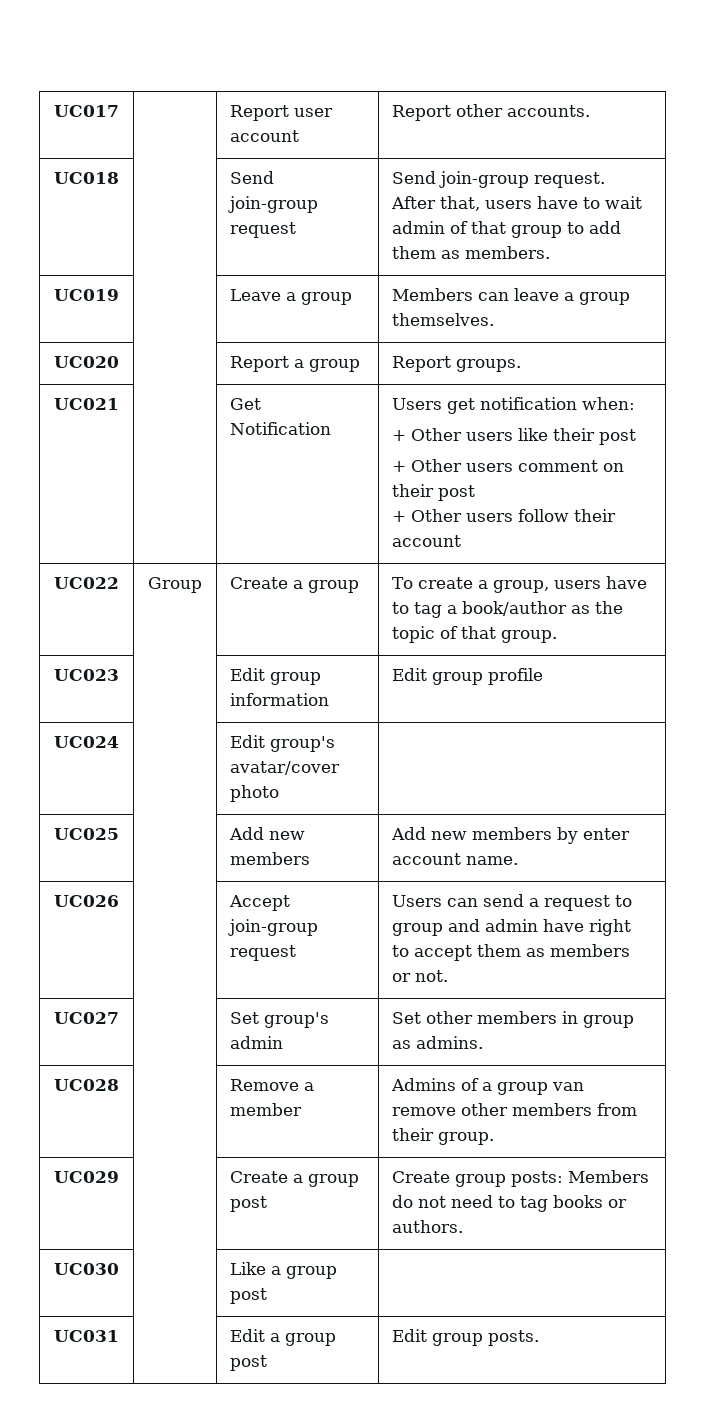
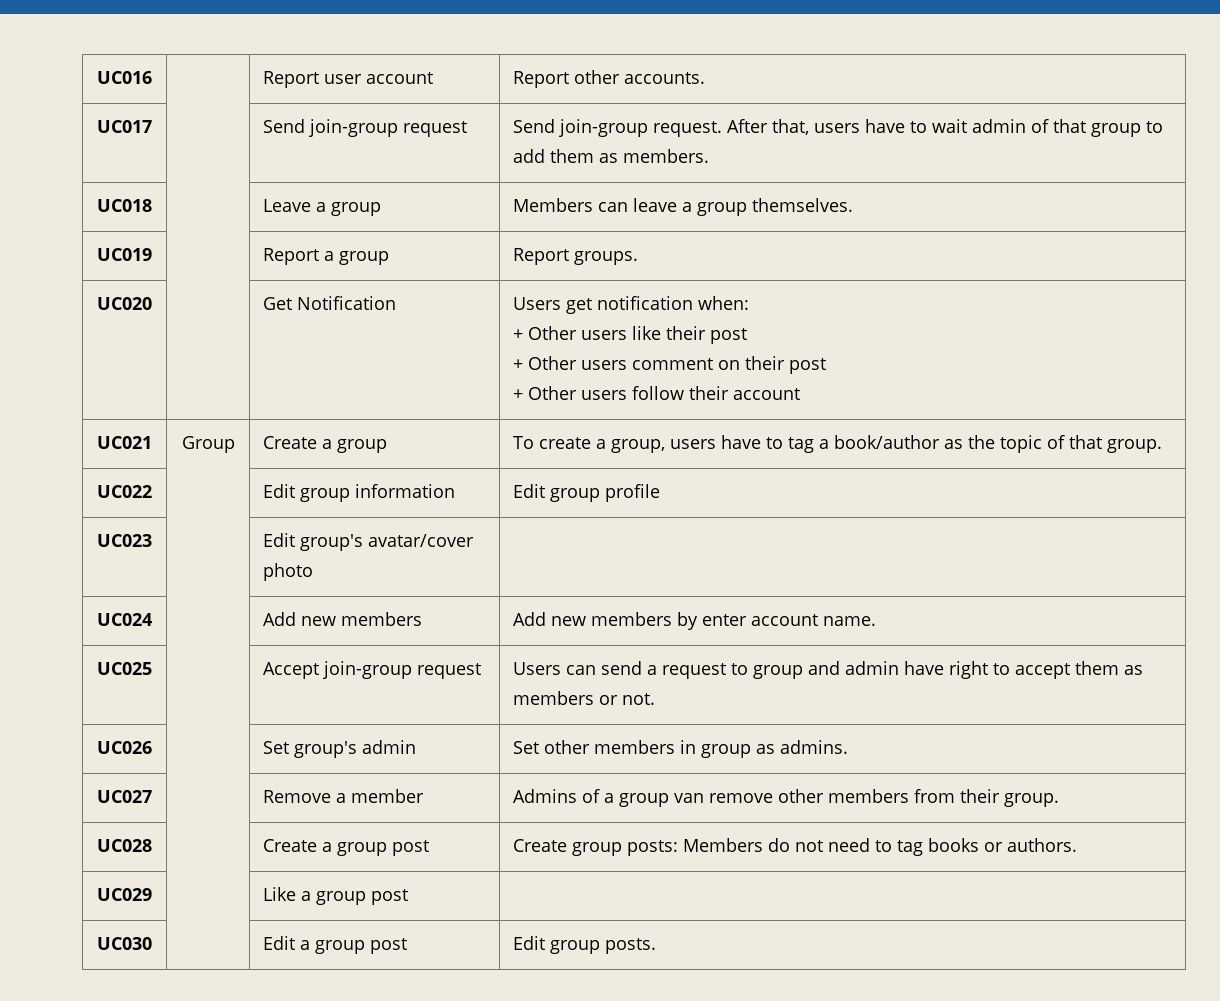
[54,105,119,117] UC017 -> [97,71,152,84] UC016
[54,172,119,184] UC018 -> [97,120,152,133] UC017
[54,289,119,301] UC019 -> [97,199,152,212] UC018
[54,356,119,368] UC020 -> [97,248,152,261] UC019
[54,398,119,410] UC021 -> [97,297,152,310] UC020
[54,577,119,589] UC022 -> [97,436,152,449] UC021
[54,669,119,681] UC023 -> [97,485,152,498] UC022
[54,736,119,748] UC024 -> [97,534,152,547] UC023
[54,828,119,840] UC025 -> [97,613,152,626] UC024
[54,895,119,907] UC026 -> [97,662,152,675] UC025
[54,1012,119,1024] UC027 -> [97,741,152,754] UC026
[54,1079,119,1091] UC028 -> [97,790,152,803] UC027
[54,1171,119,1183] UC029 -> [97,839,152,852] UC028
[54,1263,119,1275] UC030 -> [97,888,152,901] UC029
[54,1330,119,1342] UC031 -> [97,937,152,950] UC030

